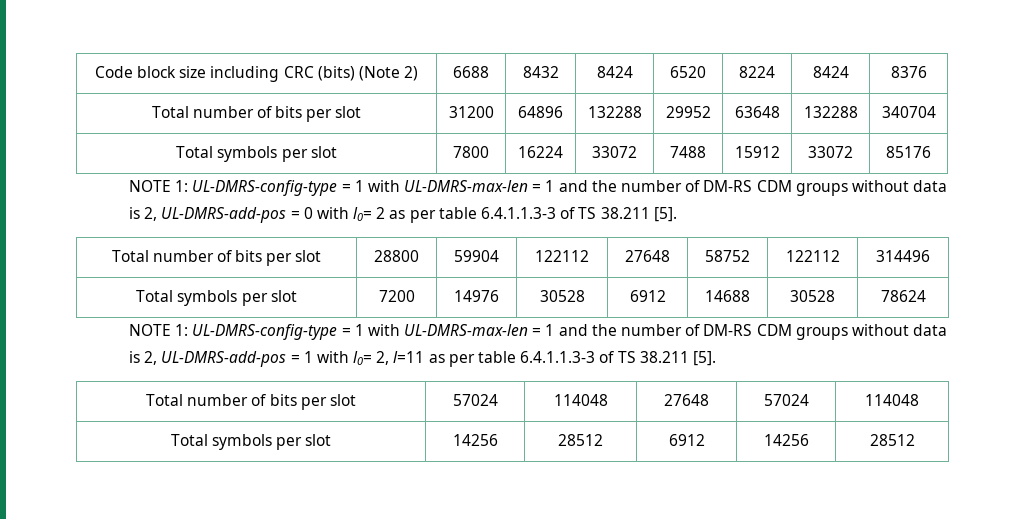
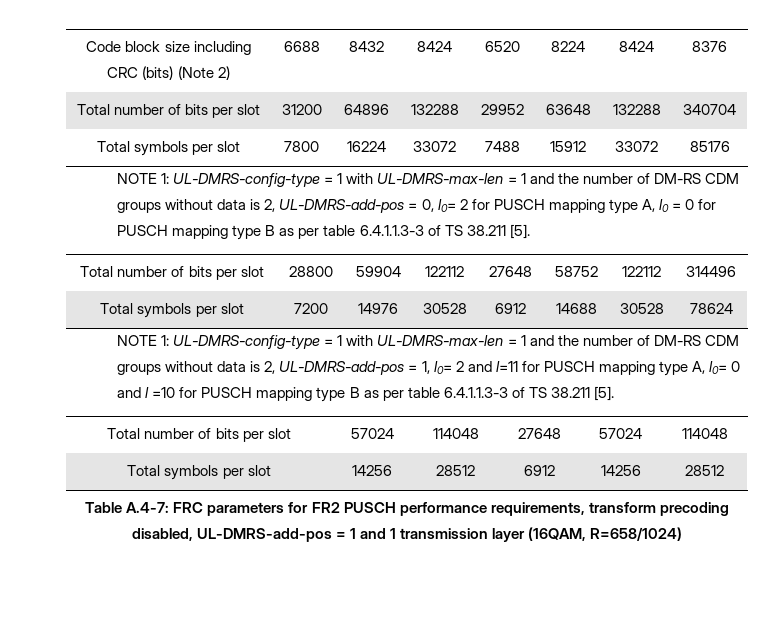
[303,207,386,221] 0 with l0= 2 -> [421,199,717,214] [117,225,276,240] 0, l0= 2 for PUSCH mapping type A, l0 = 0 for PUSCH mapping type B
[303,351,425,365] 1 with l0= 2, l=11 -> [421,361,741,376] [117,387,360,402] 1, l0= 2 and l=11 for PUSCH mapping type A, l0= 0 and l =10 for PUSCH mapping type B
(915, 440) none -> [85,502,729,516] [131,527,683,542] // Table A.4-7: FRC parameters for FR2 PUSCH performance requirements, transform precoding disabled, UL-DMRS-add-pos = 1 and 1 transmission layer (16QAM, R=658/1024)

